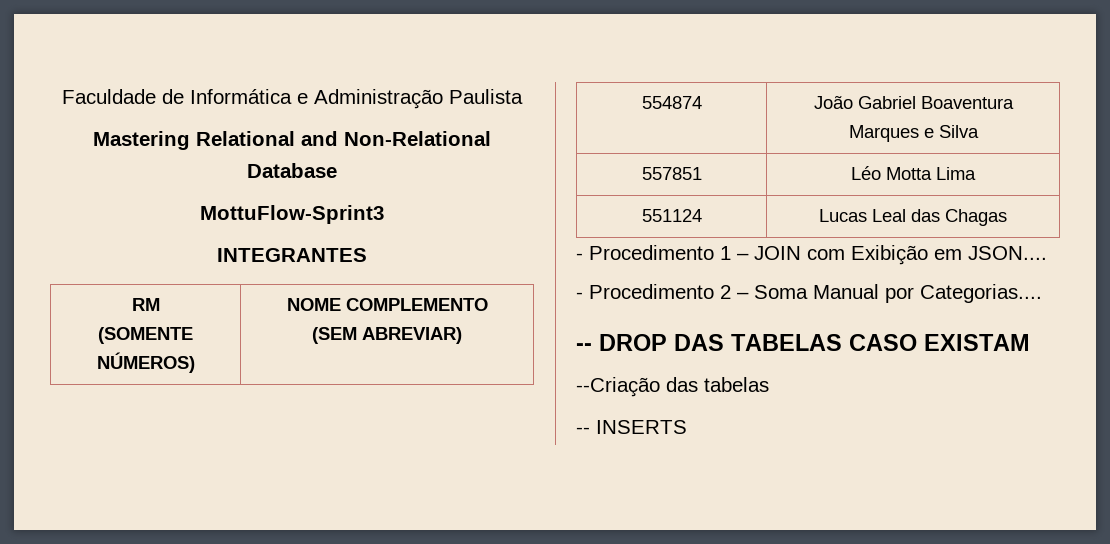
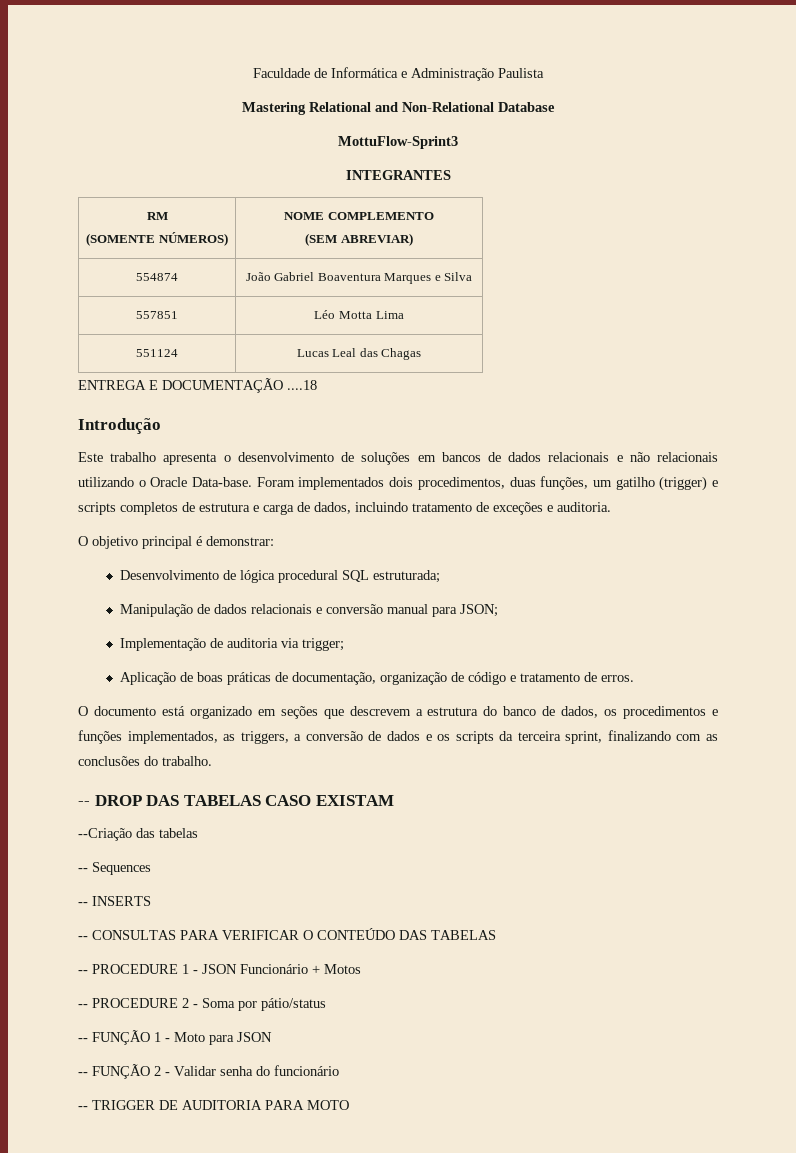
[576,245,1047,265] [576,284,1042,303] - Procedimento 1 – JOIN com Exibição em JSON.... // - Procedimento 2 – Soma Manual por Categorias.... -> [78,378,317,393] [78,418,161,434] [78,452,718,465] [78,476,719,491] [78,502,611,515] [78,536,274,549] [120,570,441,583] [120,604,499,617] [120,638,345,651] [120,672,635,685] [78,706,718,719] [78,730,718,744] [78,756,212,766] ENTREGA E DOCUMENTAÇÃO ....18 // Introdução // Este trabalho apresenta o desenvolvimento de soluções em bancos de dados relacionais e não relacionais utilizando o Oracle Data-base. Foram implementados dois procedimentos, duas funções, um gatilho (trigger) e scripts completos de estrutura e carga de dados, incluindo tratamento de exceções e auditoria. // O objetivo principal é demonstrar: // Desenvolvimento de lógica procedural SQL estruturada; // Manipulação de dados relacionais e conversão manual para JSON; // Implementação de auditoria via trigger; // Aplicação de boas práticas de documentação, organização de código e tratamento de erros. // O documento está organizado em seções que descrevem a estrutura do banco de dados, os procedimentos e funções implementados, as triggers, a conversão de dados e os scripts da terceira sprint, finalizando com as conclusões do trabalho.
(769, 384) none -> [78,862,151,875] // -- Sequences
(687, 427) none -> [78,928,496,940] [78,964,361,974] [78,998,326,1011] [78,1030,272,1045] [78,1064,339,1079] [78,1100,349,1110] // -- CONSULTAS PARA VERIFICAR O CONTEÚDO DAS TABELAS // -- PROCEDURE 1 - JSON Funcionário + Motos // -- PROCEDURE 2 - Soma por pátio/status // -- FUNÇÃO 1 - Moto para JSON // -- FUNÇÃO 2 - Validar senha do funcionário // -- TRIGGER DE AUDITORIA PARA MOTO

